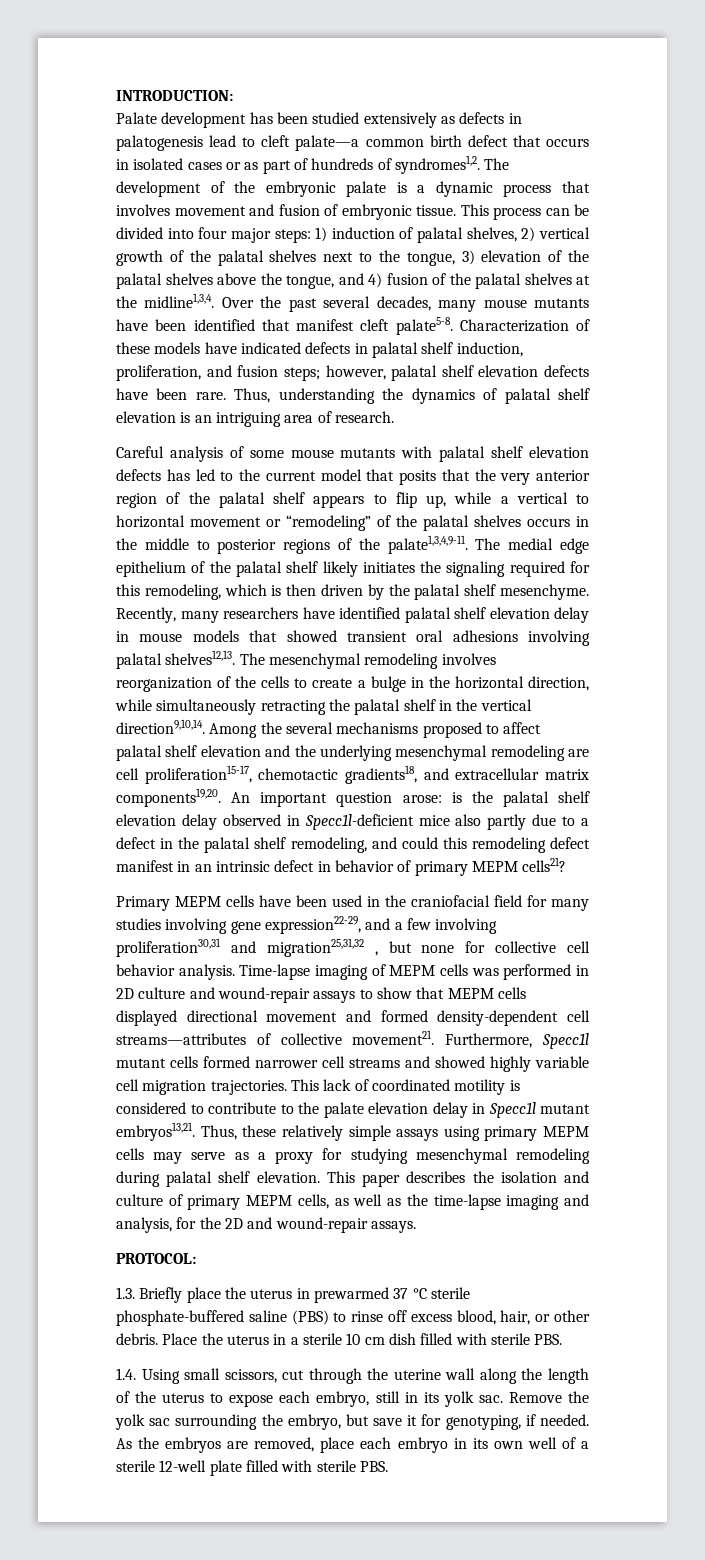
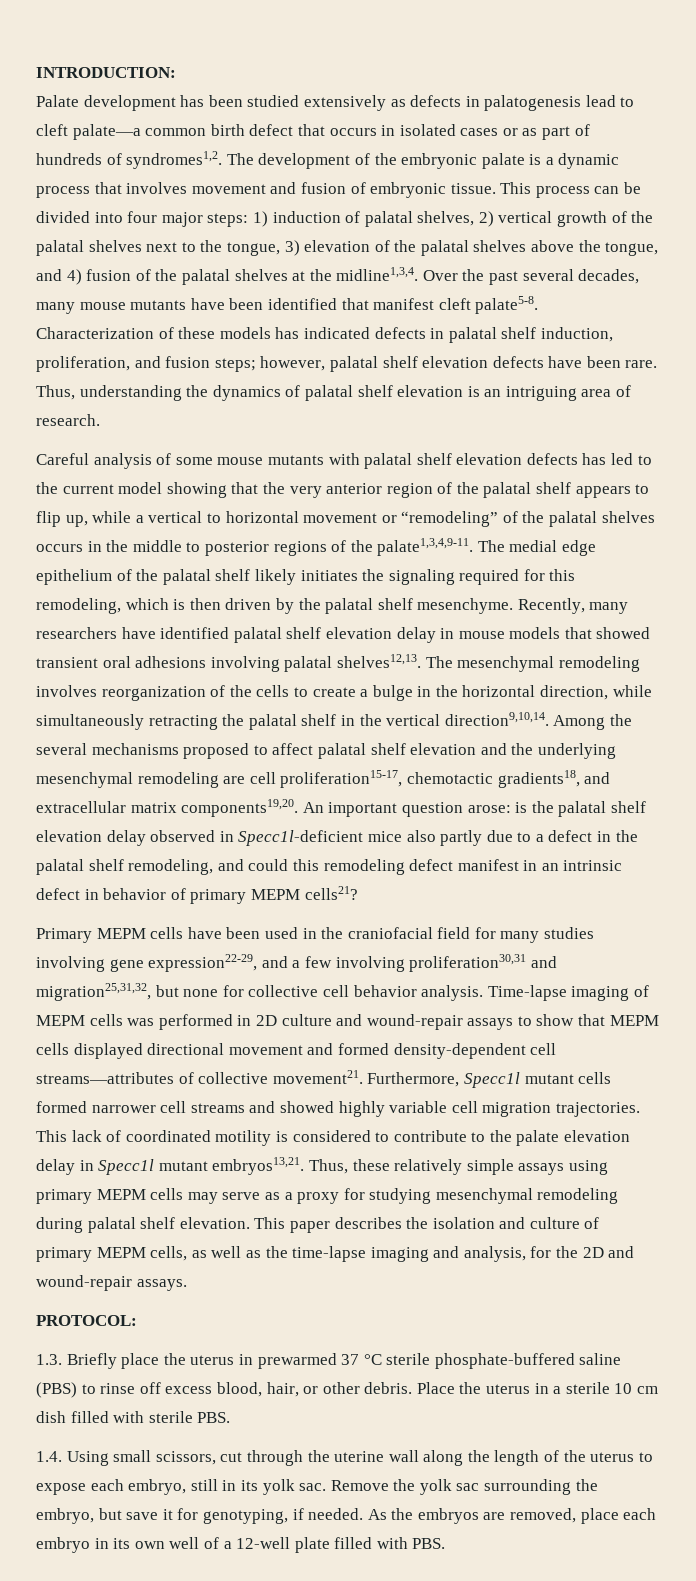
[204,342,237,354] have -> [275,327,300,339] has
[366,469,436,485] that posits -> [166,482,227,498] showing
[266,938,378,957] migration25,31,32 , -> [36,983,151,1001] migration25,31,32,
[116,1460,155,1472] sterile -> (232, 1545) none
[316,1460,356,1472] sterile -> (408, 1543) none

